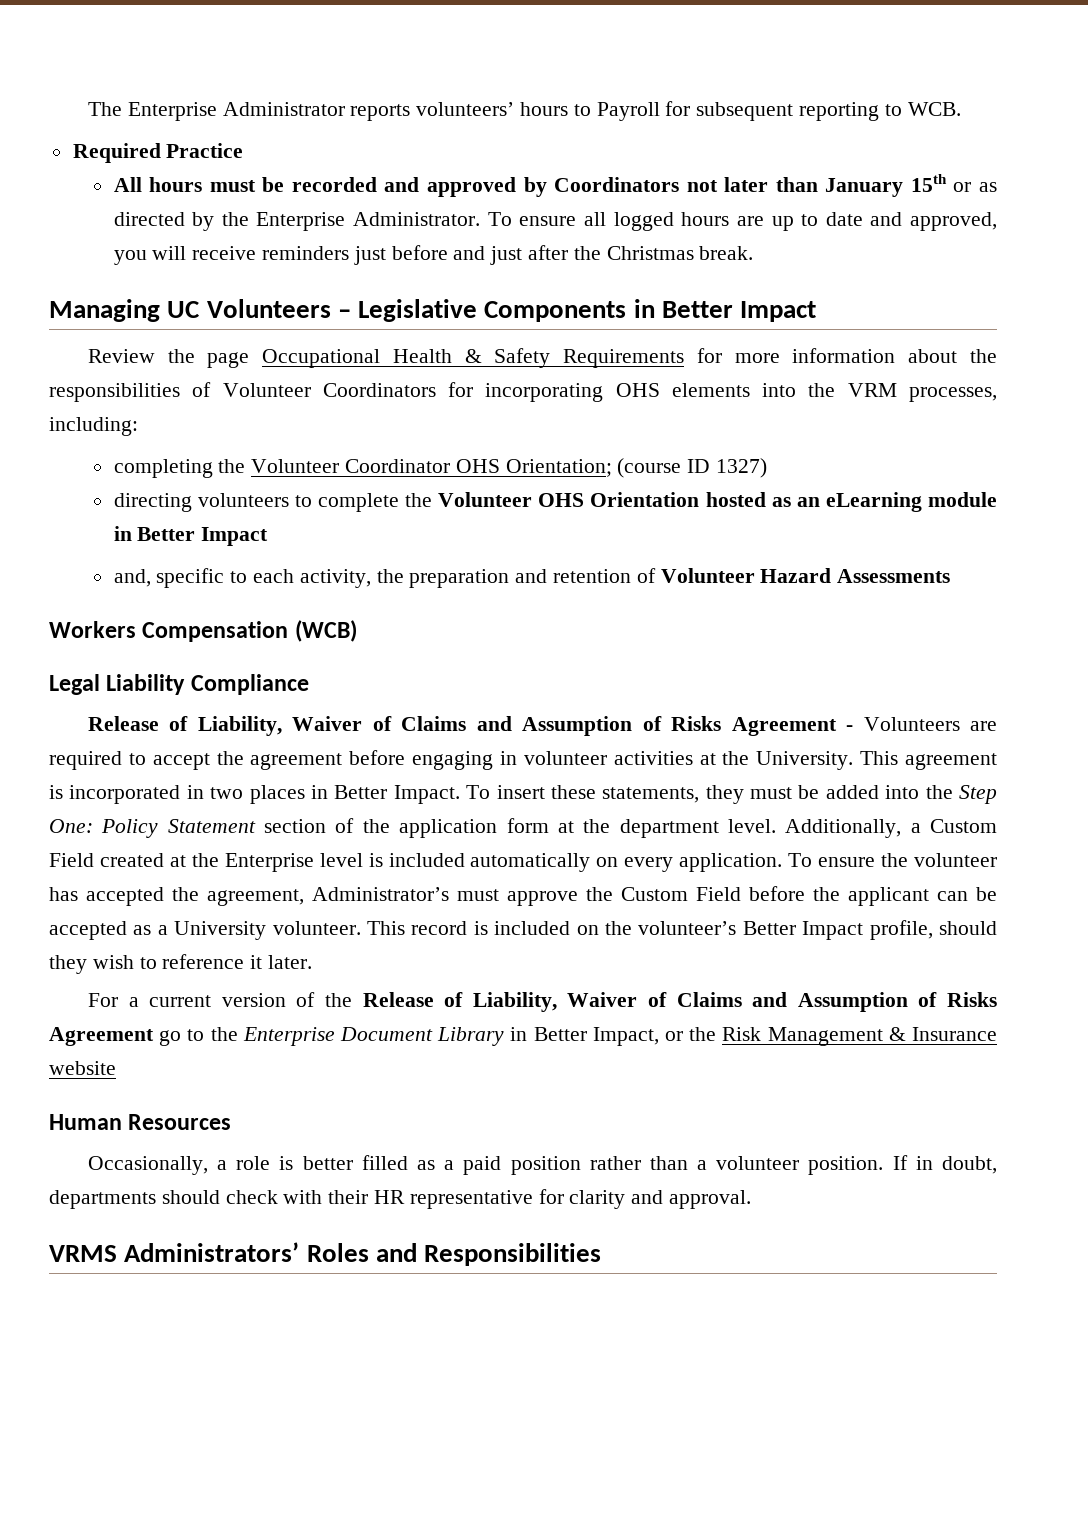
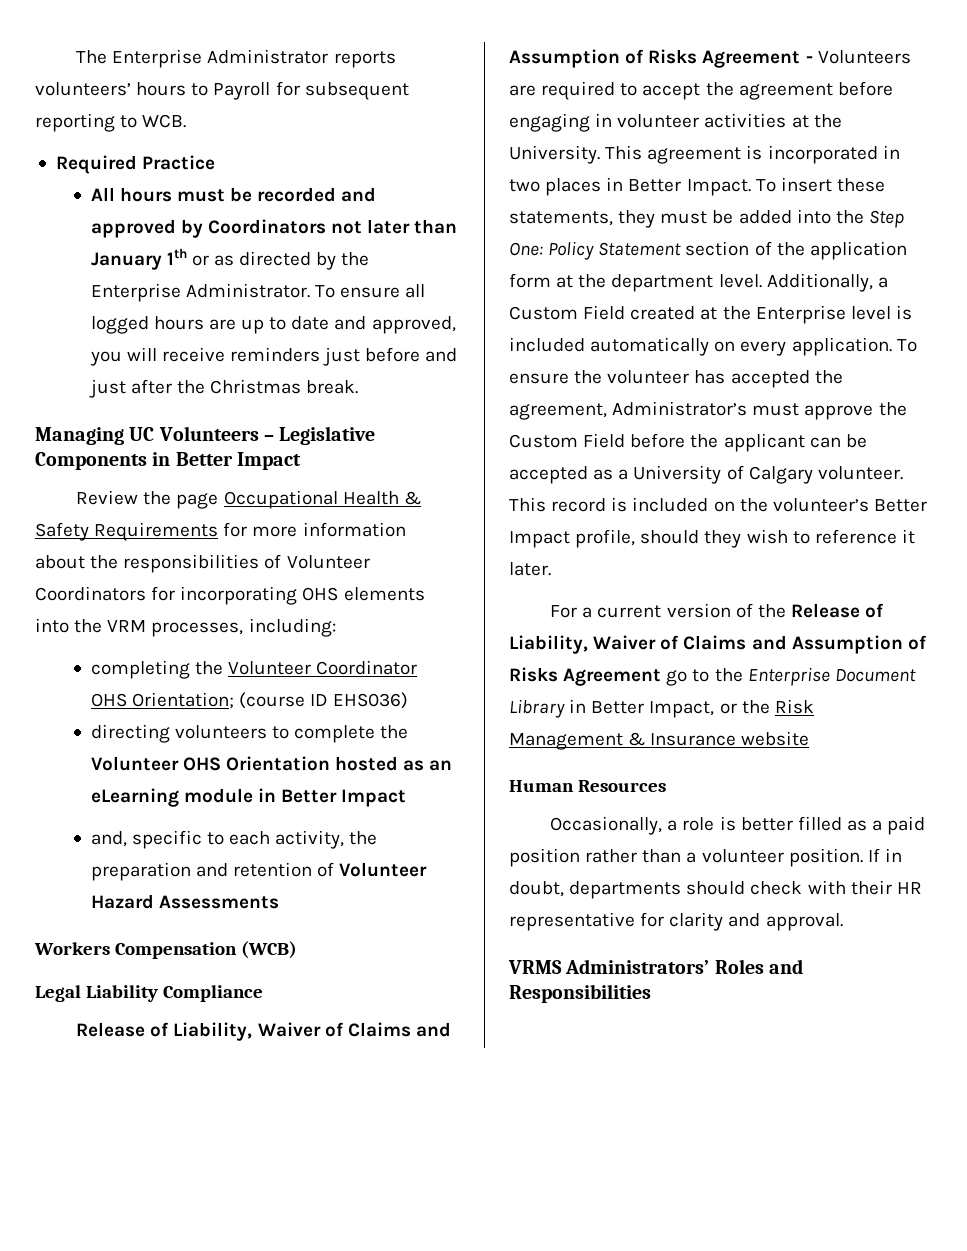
[910,174,947,192] 15th -> [166,248,187,265] 1th
[716,458,768,478] 1327) -> [333,692,409,709] EHS036)
(267, 930) none -> [726,465,813,484] of Calgary

